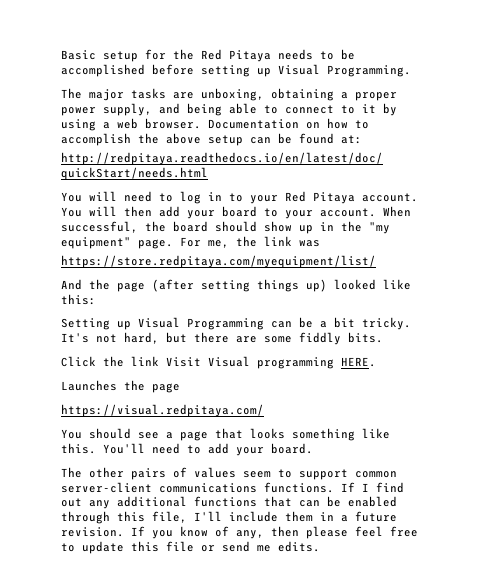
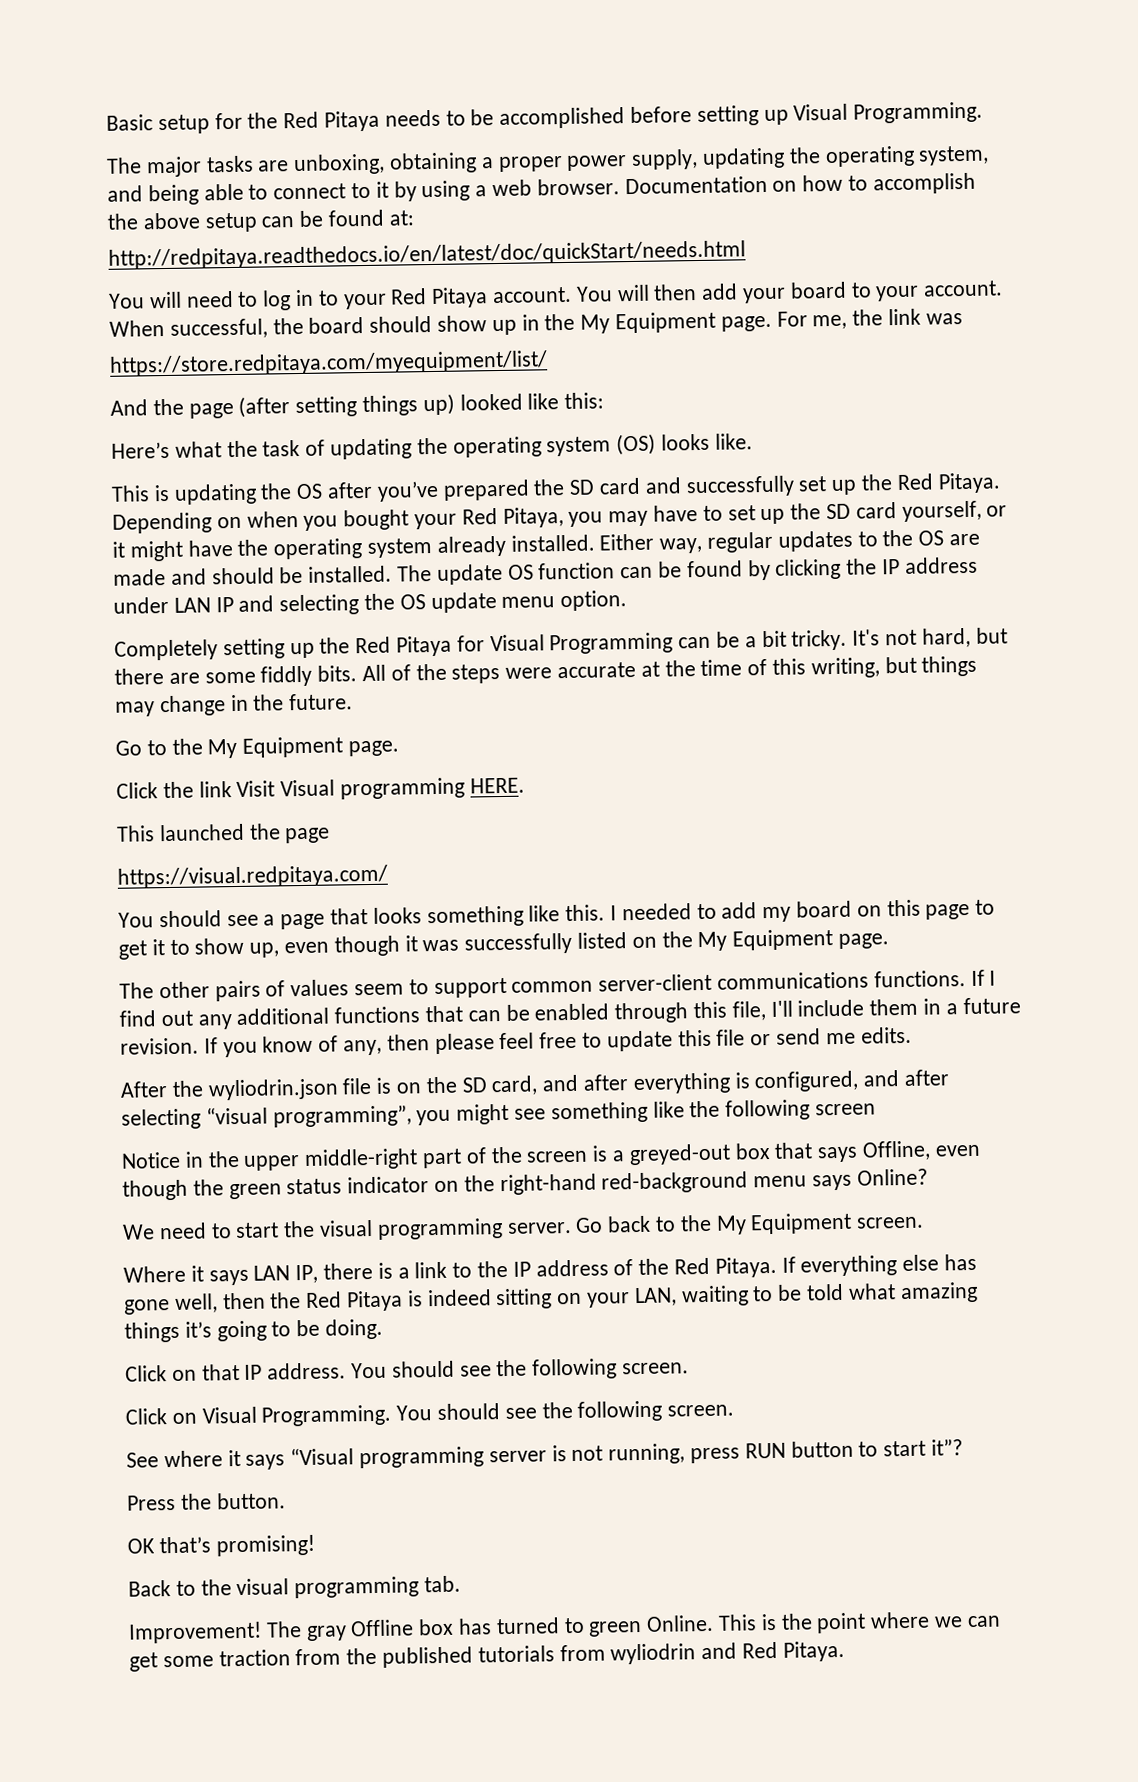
(152, 109) none -> [702,145,990,169] updating the operating system,
[369,222,390,234] [61,237,131,249] "my equipment" -> [580,311,717,334] My Equipment
[61,318,131,330] Setting up -> [111,433,753,460] [111,472,1001,505] [112,500,1008,534] [112,529,981,562] [113,556,978,586] [113,590,628,616] [114,635,485,661] Here’s what the task of updating the operating system (OS) looks like. // This is updating the OS after you’ve prepared the SD card and successfully set up the Red Pitaya. Depending on when you bought your Red Pitaya, you may have to set up the SD card yourself, or it might have the operating system already installed. Either way, regular updates to the OS are made and should be installed. The update OS function can be found by clicking the IP address under LAN IP and selecting the OS update menu option. // Completely setting up the Red Pitaya for
(383, 337) none -> [362,655,978,684] [115,693,354,717] [115,736,400,759] All of the steps were accurate at the time of this writing, but things may change in the future. // Go to the My Equipment page.
[61,380,117,391] Launches -> [116,823,245,842] This launched
[103,443,313,456] You'll need to add your board. -> [610,899,996,923] [118,929,890,960] I needed to add my board on this page to get it to show up, even though it was successfully listed on the My Equipment page.
(320, 546) none -> [120,1069,950,1101] [121,1099,877,1130] [121,1140,981,1171] [122,1168,928,1201] [122,1212,925,1240] [123,1253,978,1286] [124,1281,978,1315] [124,1318,384,1343] [125,1358,690,1382] [125,1400,735,1427] [126,1439,964,1470] [127,1492,286,1511] [127,1534,315,1557] [128,1575,462,1599] [128,1611,1001,1644] [129,1640,845,1672] // After the wyliodrin.json file is on the SD card, and after everything is configured, and after selecting “visual programming”, you might see something like the following screen // Notice in the upper middle-right part of the screen is a greyed-out box that says Offline, even though the green status indicator on the right-hand red-background menu says Online? // We need to start the visual programming server. Go back to the My Equipment screen. // Where it says LAN IP, there is a link to the IP address of the Red Pitaya. If everything else has gone well, then the Red Pitaya is indeed sitting on your LAN, waiting to be told what amazing things it’s going to be doing. // Click on that IP address. You should see the following screen. // Click on Visual Programming. You should see the following screen. // See where it says “Visual programming server is not running, press RUN button to start it”? // Press the button. // OK that’s promising! // Back to the visual programming tab. // Improvement! The gray Offline box has turned to green Online. This is the point where we can get some traction from the published tutorials from wyliodrin and Red Pitaya.

